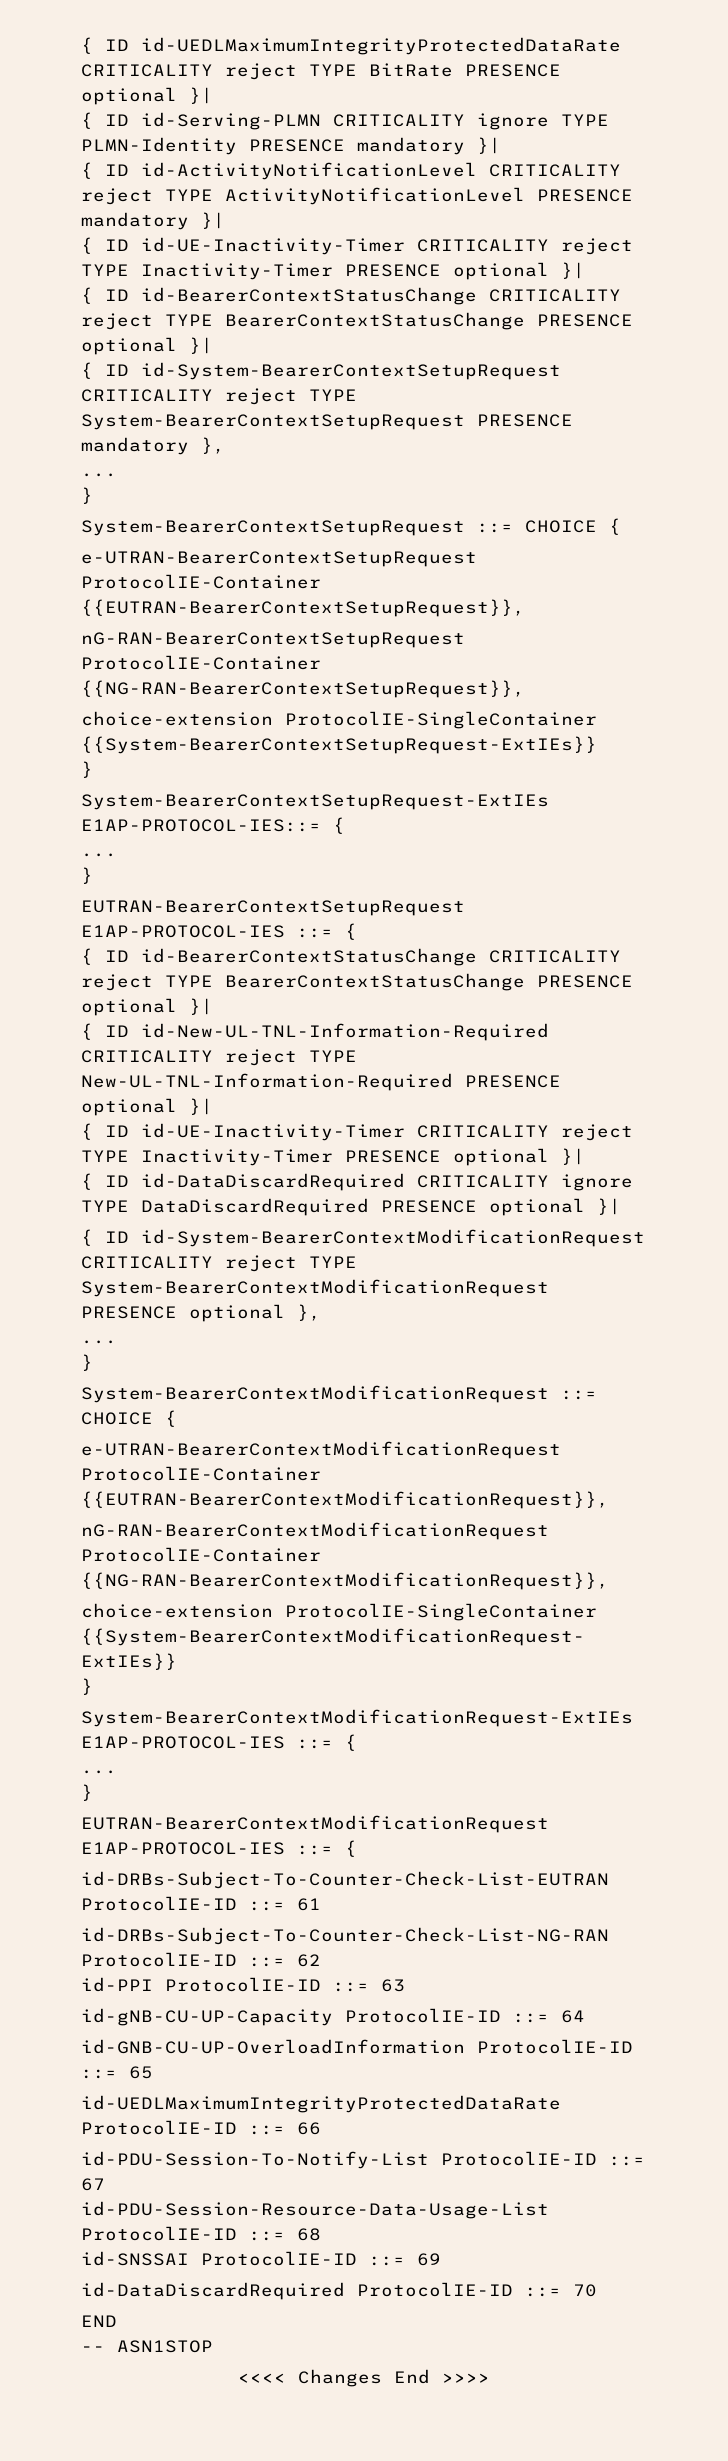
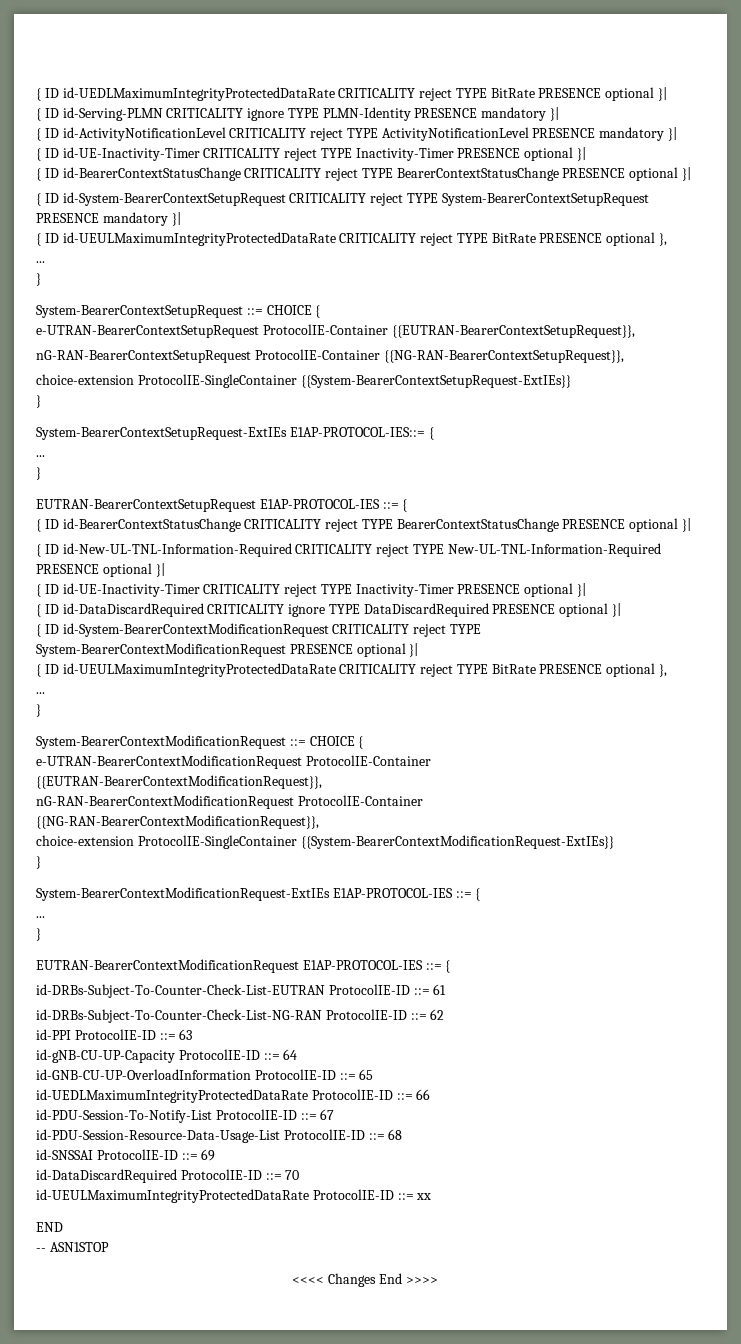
(189, 446) none -> [171,212,181,226] [36,232,656,246] }| // { ID id-UEULMaximumIntegrityProtectedDataRate CRITICALITY reject TYPE BitRate PRESENCE optional
(285, 1313) none -> [409,643,419,657] [36,663,656,677] }| // { ID id-UEULMaximumIntegrityProtectedDataRate CRITICALITY reject TYPE BitRate PRESENCE optional
(597, 2290) none -> [36,1189,432,1203] // id-UEULMaximumIntegrityProtectedDataRate ProtocolIE-ID ::= xx

